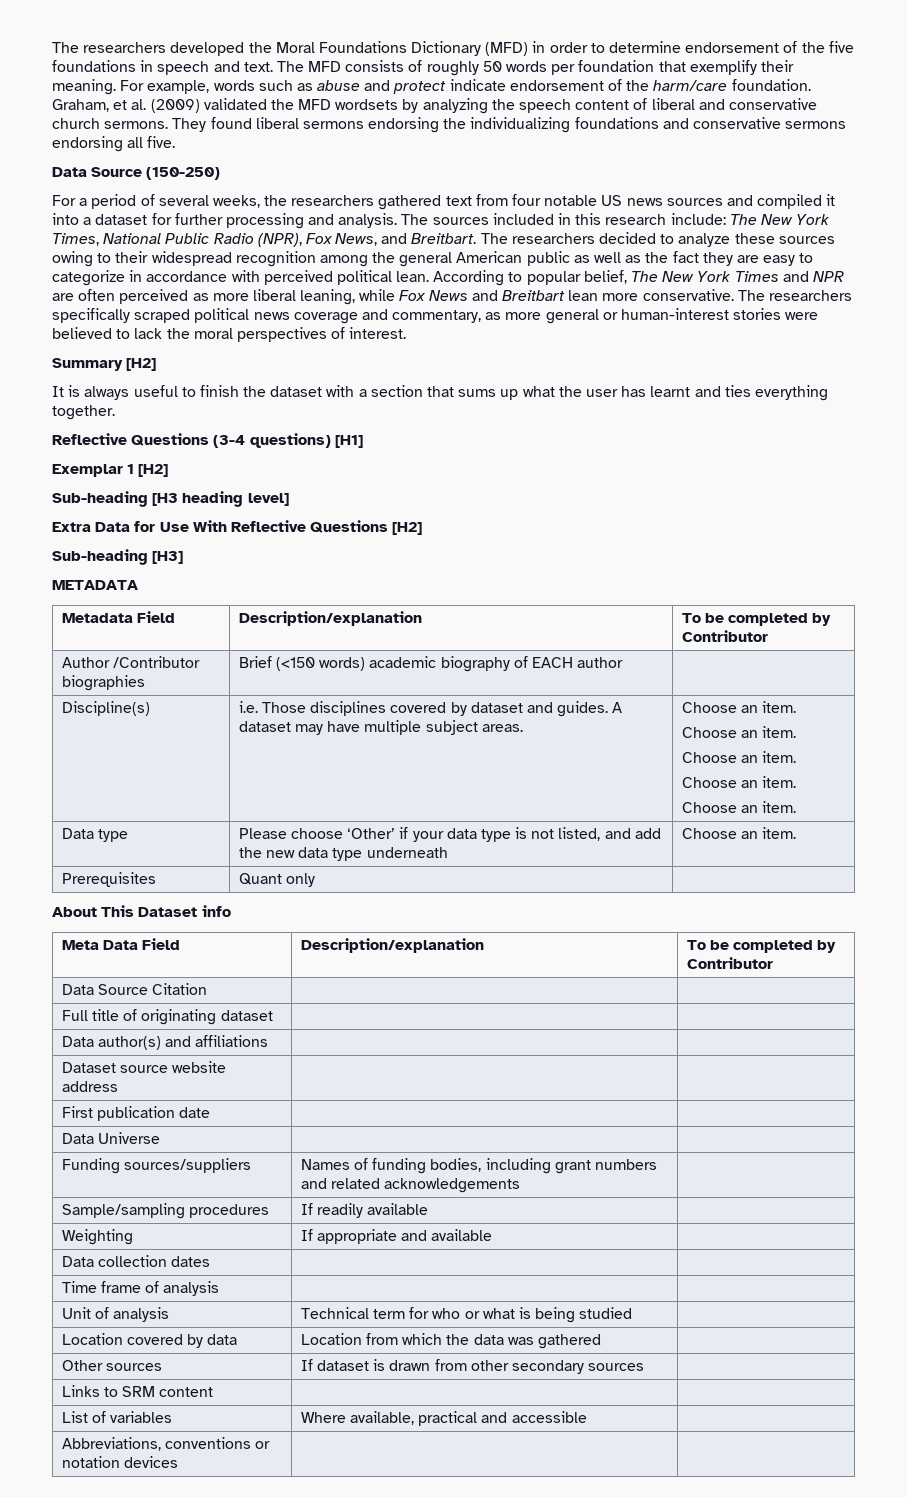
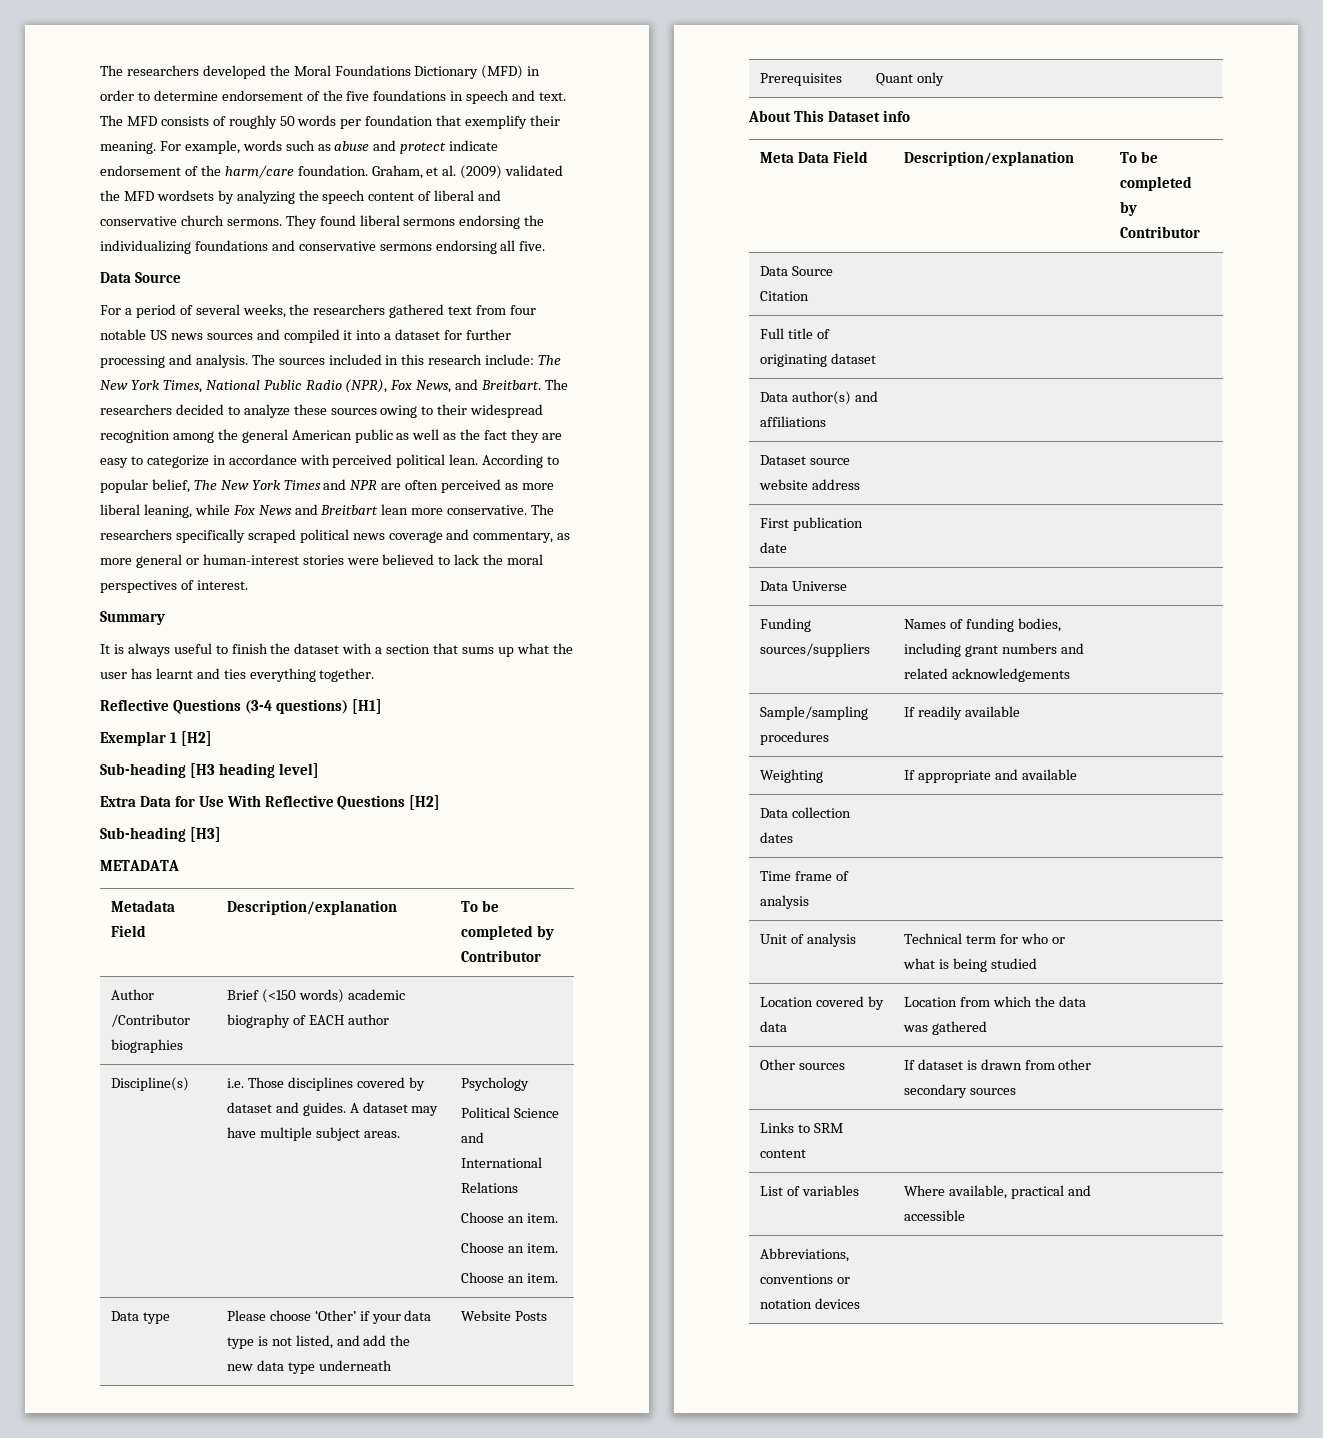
[146,167,221,180] (150-250) -> (181, 277) none
[126,358,157,371] [H2] -> (165, 618) none
[681,701,797,713] [681,726,797,738] Choose an item. // Choose an item. -> [460,1077,529,1091] [460,1107,559,1118] [460,1132,484,1143] [460,1157,542,1168] [460,1182,518,1193] Psychology // Political Science and International Relations
[681,827,797,839] Choose an item. -> [460,1310,547,1321] Website Posts

